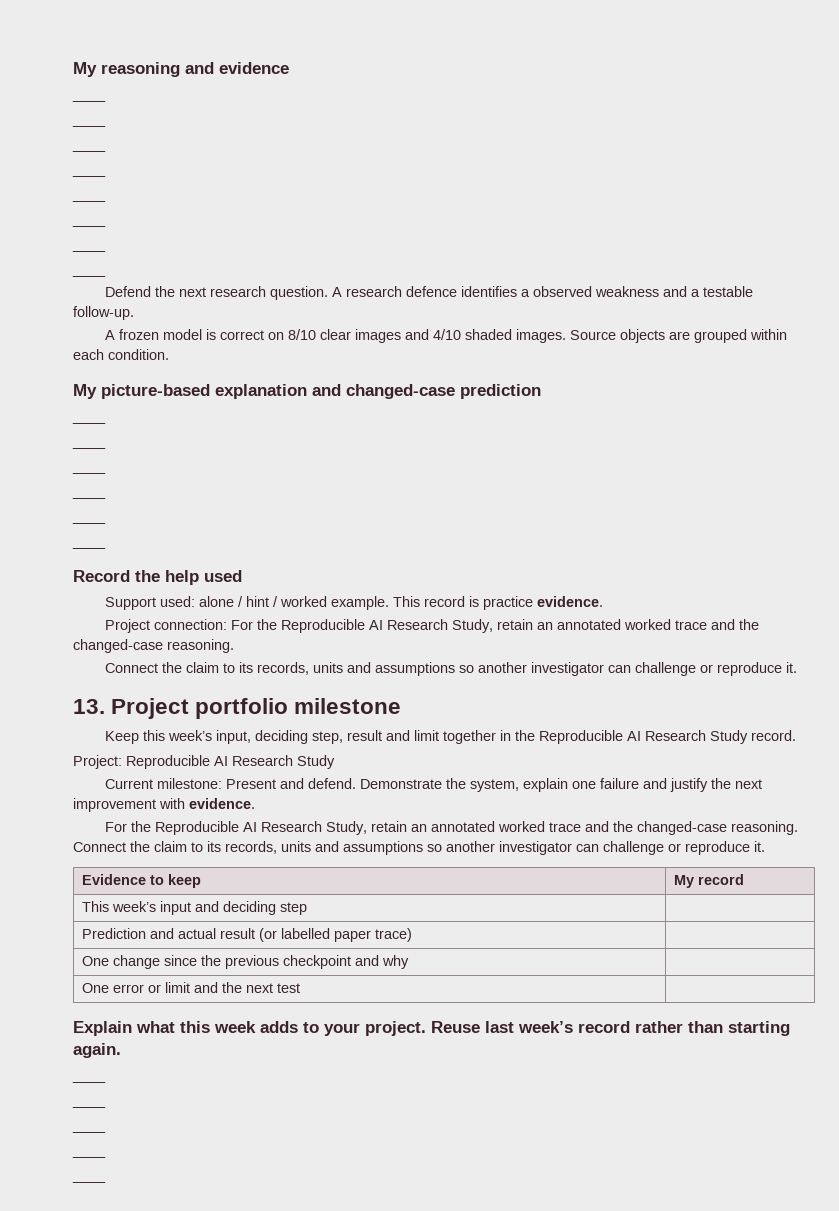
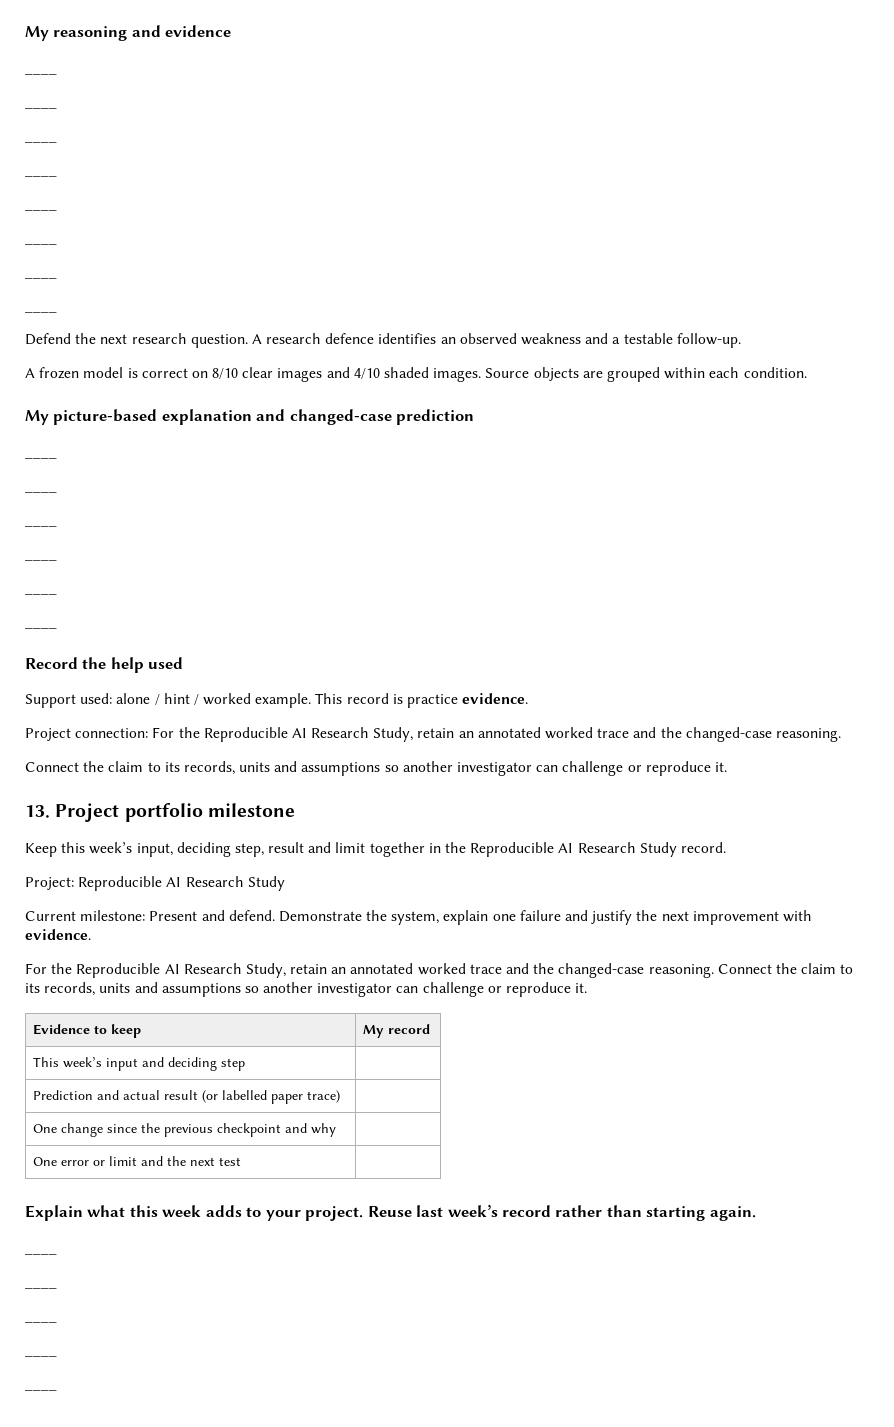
[521,289,531,297] a -> [440,337,456,344] an

